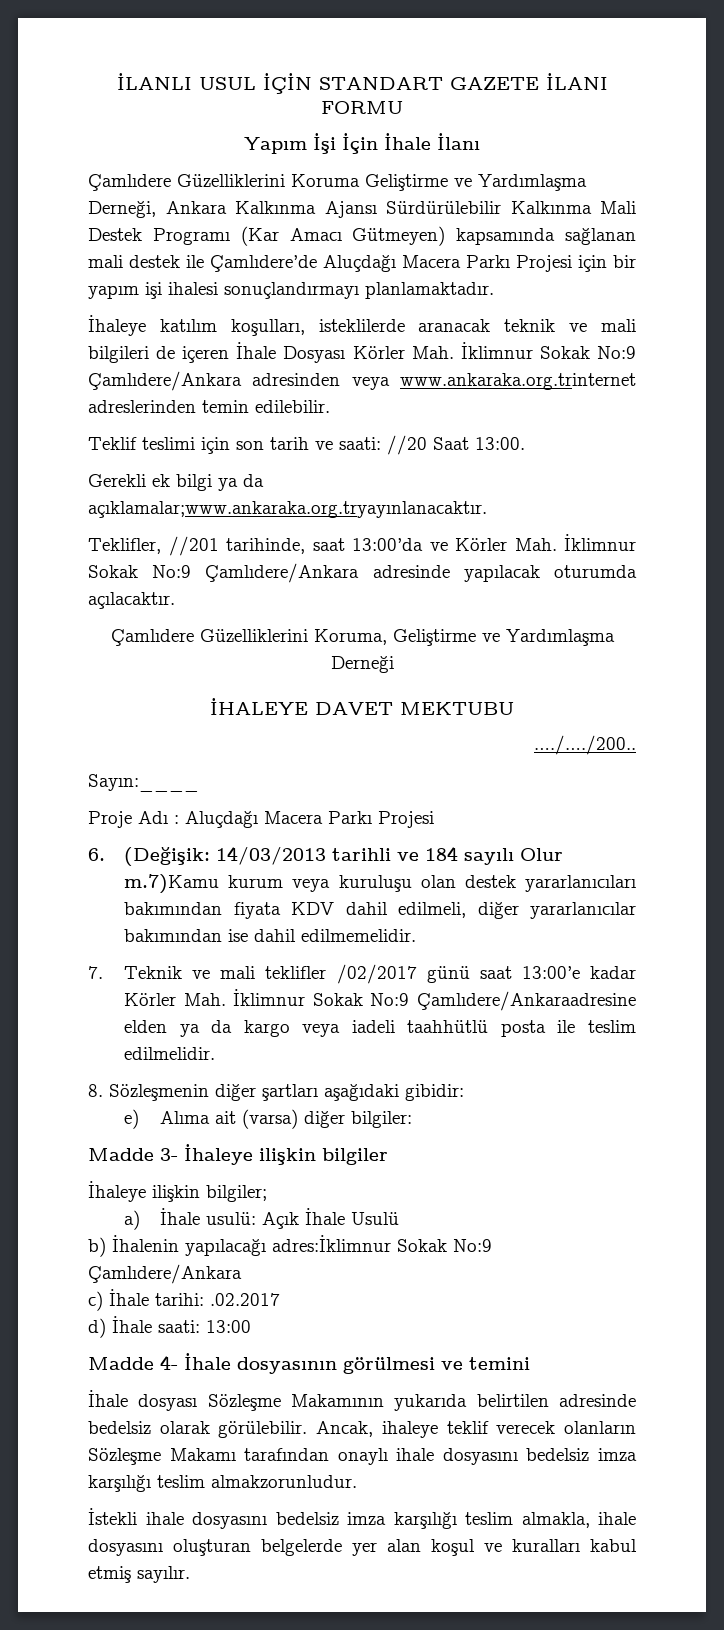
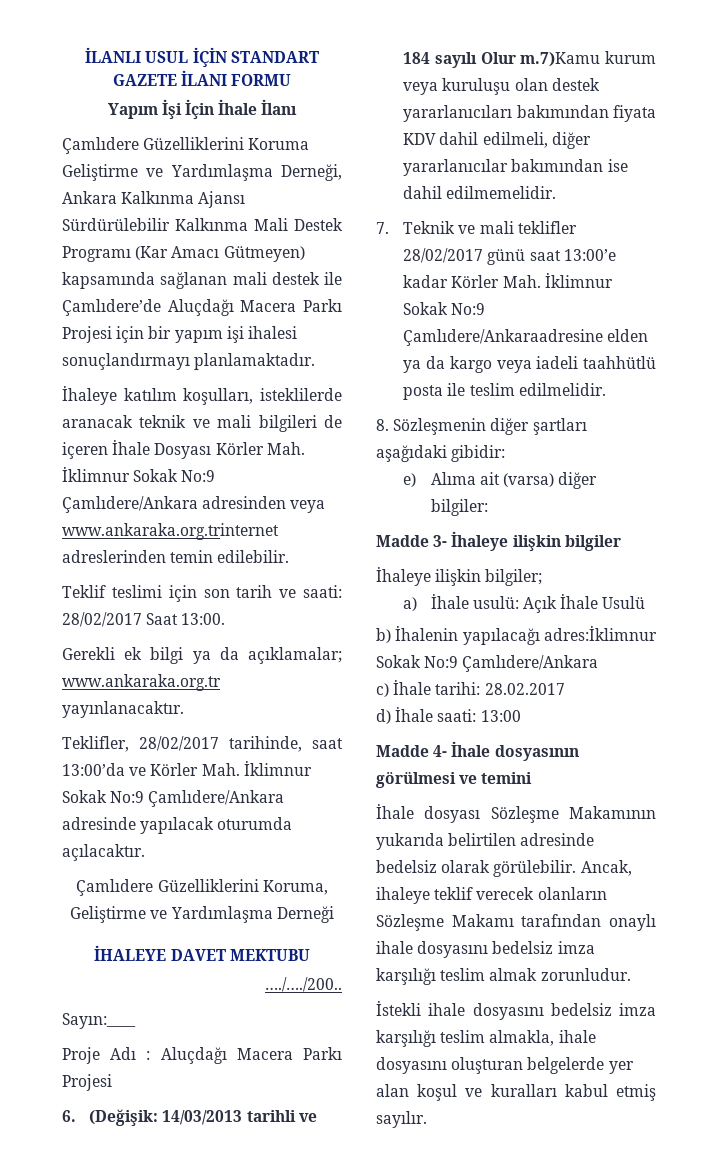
[387,435,427,455] //20 -> [62,612,142,627] 28/02/2017
[88,501,487,518] açıklamalar;www.ankaraka.org.tryayınlanacaktır. -> [247,647,342,664] [62,674,221,691] [62,701,184,718] açıklamalar; www.ankaraka.org.tr yayınlanacaktır.
[168,536,219,556] //201 -> [139,736,219,751] 28/02/2017
[336,964,417,984] /02/2017 -> [403,248,484,263] 28/02/2017
[210,1293,280,1306] .02.2017 -> [484,683,565,695] 28.02.2017
[211,1475,357,1488] almakzorunludur. -> [489,968,631,981] almak zorunludur.

